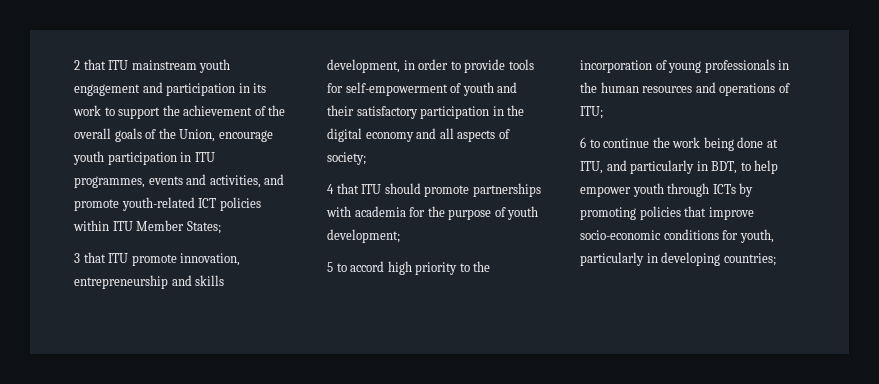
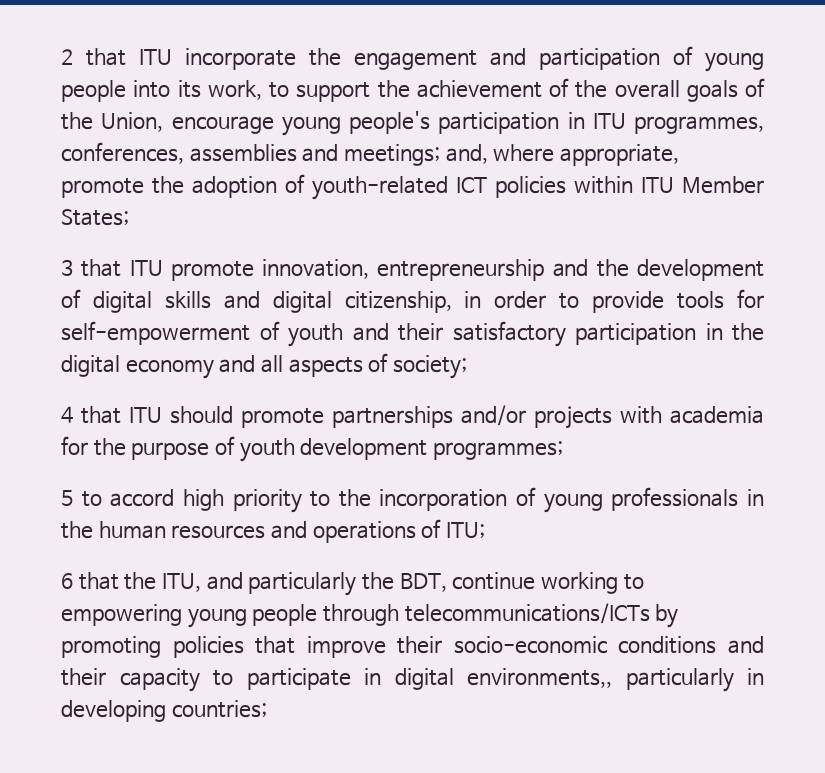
[131,59,231,73] mainstream youth -> [185,48,341,70] incorporate the
[238,83,267,93] [73,105,101,116] in its work -> [672,46,764,72] [61,80,262,102] of young people into its work,
[73,151,104,165] youth -> [281,111,431,136] young people's
[148,174,285,188] [74,199,119,211] events and activities, and promote -> [61,142,679,166] [61,174,305,198] conferences, assemblies and meetings; and, where appropriate, promote the adoption of
[195,275,225,286] [327,59,400,73] skills development, -> [596,259,764,281] [61,289,452,313] the development of digital skills and digital citizenship,
(541, 190) none -> [461,405,613,429] and/or projects
[327,229,400,243] development; -> [300,438,564,460] development programmes;
[589,137,778,151] [580,160,779,174] [580,183,736,197] to continue the work being done at ITU, and particularly in BDT, to help empower youth through ICTs -> [78,572,644,596] [61,603,650,628] that the ITU, and particularly the BDT, continue working to empowering young people through telecommunications/ICTs
(754, 213) none -> [397,636,443,654] their
[722,229,774,243] for youth, -> [728,636,765,654] [61,668,613,692] and their capacity to participate in digital environments,,

